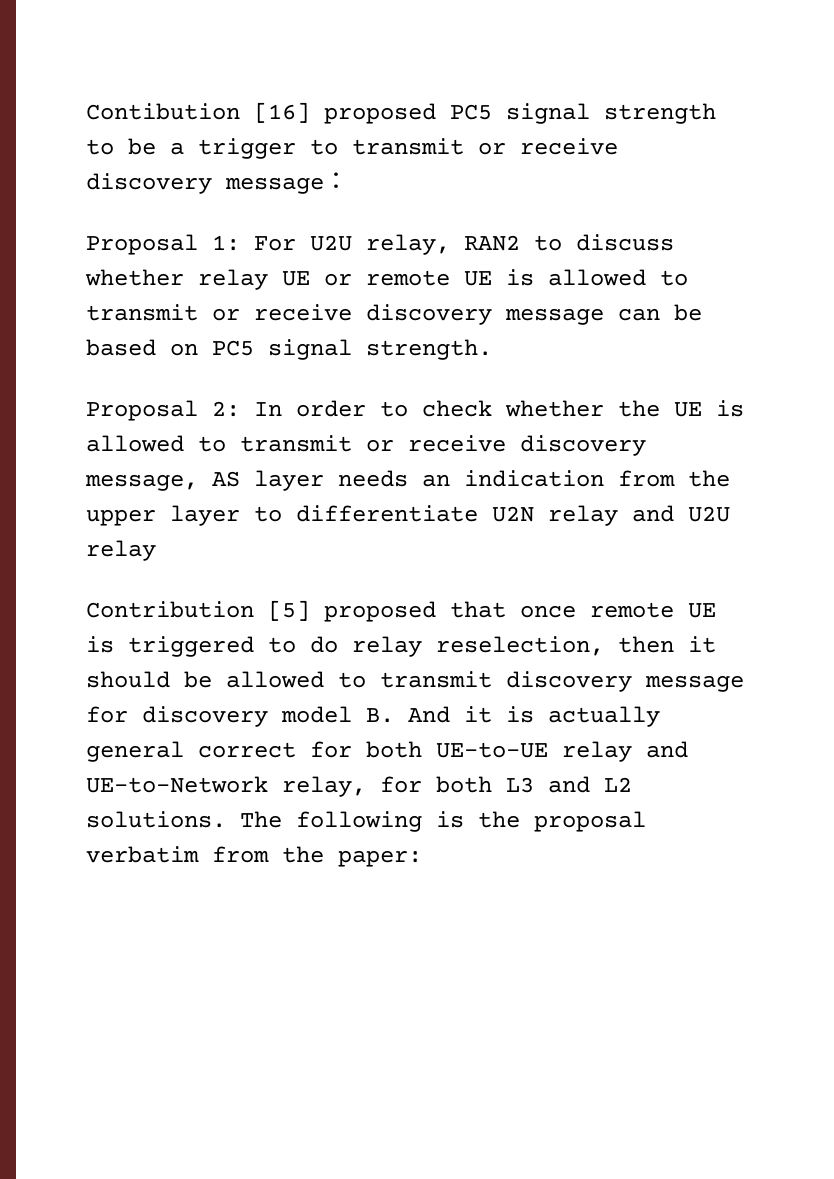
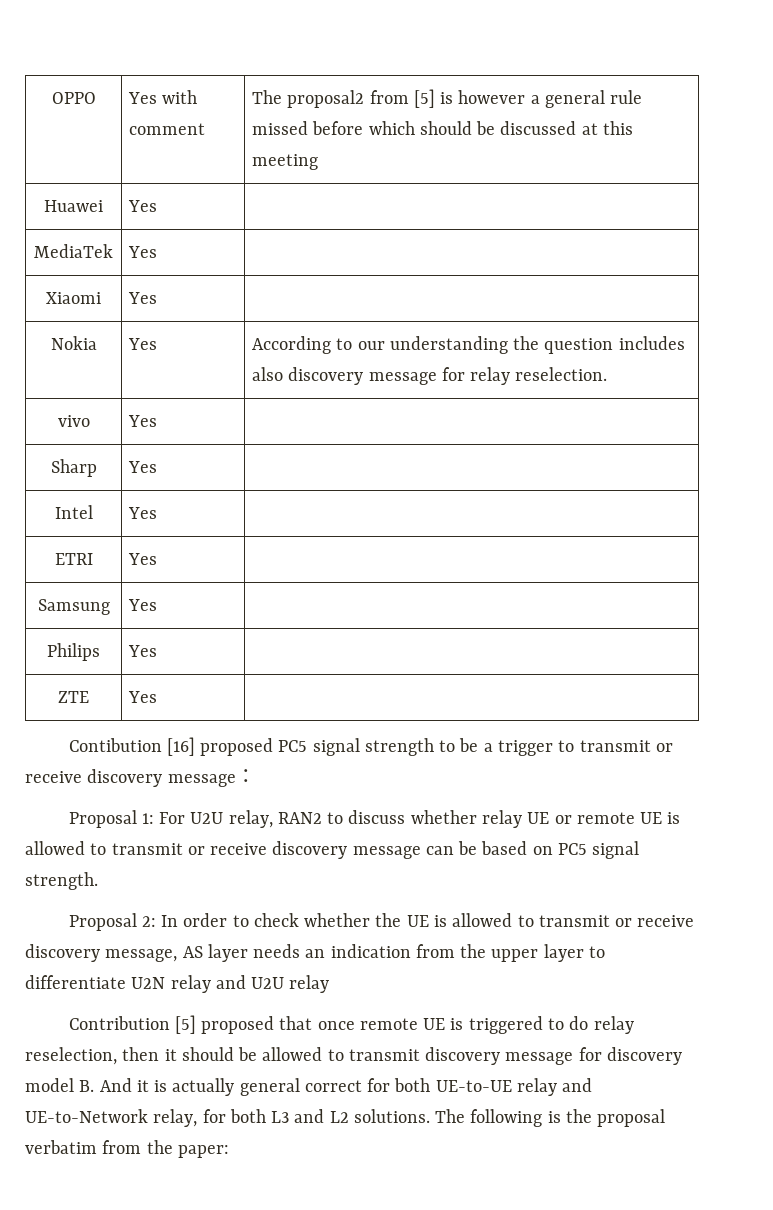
(86, 111) none -> [51,92,96,104] [128,90,198,104] [129,123,206,135] [252,89,643,108] [252,121,633,135] [252,154,319,170] [44,200,103,212] [128,200,158,212] [34,244,113,258] [128,246,158,258] [46,292,101,304] [128,292,158,304] [50,336,97,350] [128,338,158,350] [252,336,685,354] [252,367,608,385] [57,415,90,427] [128,415,158,427] [50,459,97,477] [128,461,158,473] [54,505,93,519] [128,507,158,519] [54,553,93,565] [128,553,158,565] [37,599,110,615] [128,599,158,611] [47,643,100,661] [128,645,158,657] [58,691,89,703] [128,691,158,703] OPPO | Yes with comment | The proposal2 from [5] is however a general rule missed before which should be discussed at this meeting // Huawei | Yes | // MediaTek | Yes | // Xiaomi | Yes | // Nokia | Yes | According to our understanding the question includes also discovery message for relay reselection. // vivo | Yes | // Sharp | Yes | // Intel | Yes | // ETRI | Yes | // Samsung | Yes | // Philips | Yes | // ZTE | Yes | //

